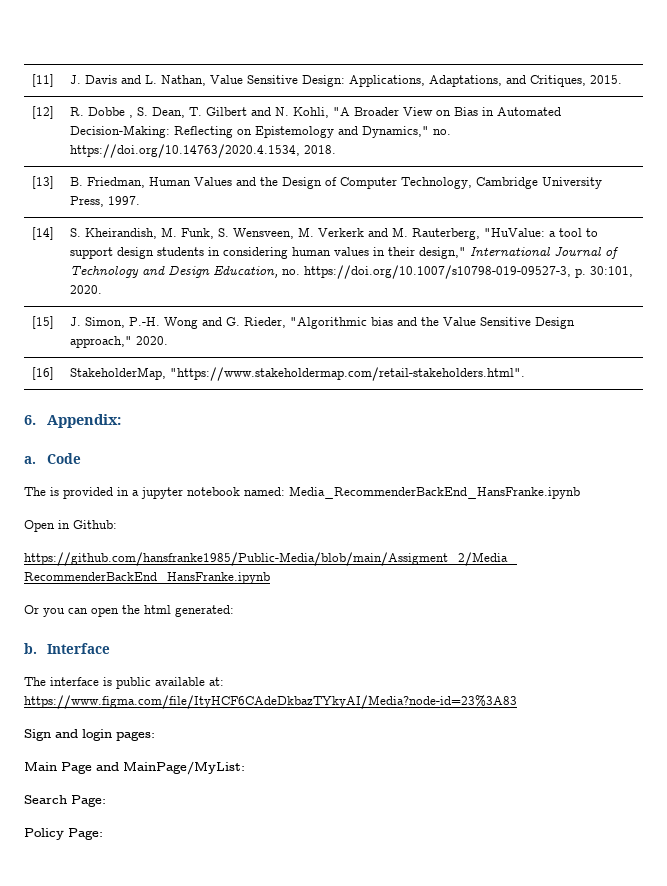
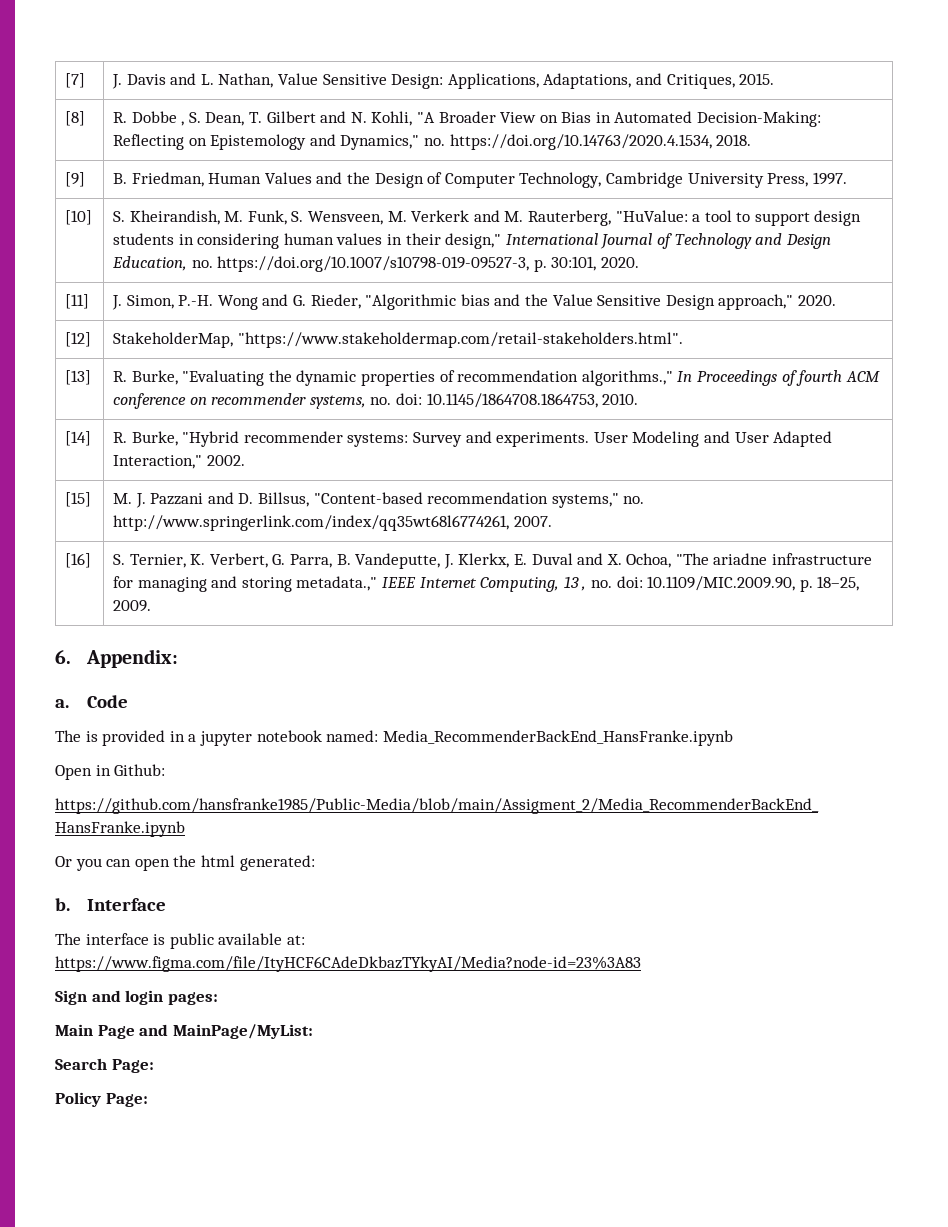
[31,74,54,87] [11] -> [65,73,86,88] [7]
[31,106,54,119] [12] -> [65,111,86,126] [8]
[31,176,54,189] [13] -> [65,172,86,187] [9]
[31,227,54,240] [14] -> [65,210,93,225] [10]
[31,316,54,329] [15] -> [65,294,90,309] [11]
[31,367,54,380] [16] -> [65,332,92,347] [12]
(525, 374) none -> [65,370,92,385] [113,370,880,386] [113,393,639,409] [65,431,92,446] [113,431,833,447] [113,455,245,469] [65,492,92,507] [113,492,645,508] [113,515,552,531] [65,553,92,568] [113,553,873,569] [113,576,860,592] [113,600,152,612] // [13] | R. Burke, "Evaluating the dynamic properties of recommendation algorithms.," In Proceedings of fourth ACM conference on recommender systems, no. doi: 10.1145/1864708.1864753, 2010. // [14] | R. Burke, "Hybrid recommender systems: Survey and experiments. User Modeling and User Adapted Interaction," 2002. // [15] | M. J. Pazzani and D. Billsus, "Content-based recommendation systems," no. http://www.springerlink.com/index/qq35wt68l6774261, 2007. // [16] | S. Ternier, K. Verbert, G. Parra, B. Vandeputte, J. Klerkx, E. Duval and X. Ochoa, "The ariadne infrastructure for managing and storing metadata.," IEEE Internet Computing, 13 , no. doi: 10.1109/MIC.2009.90, p. 18–25, 2009.

